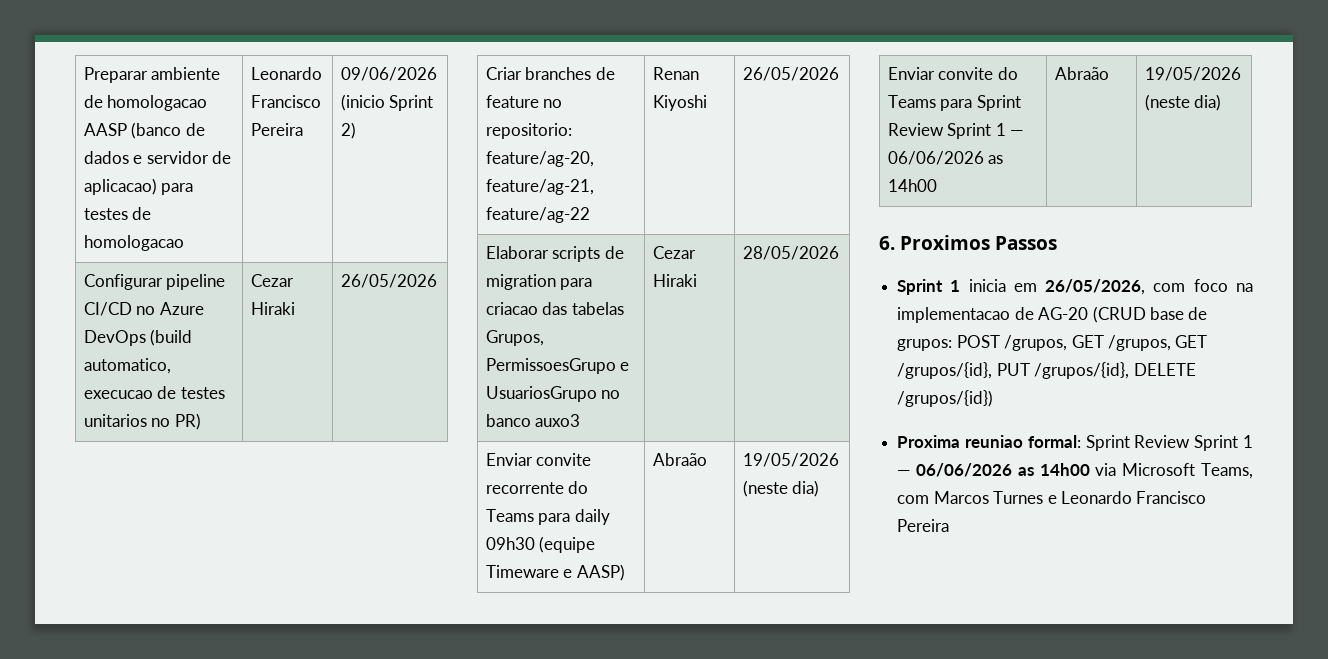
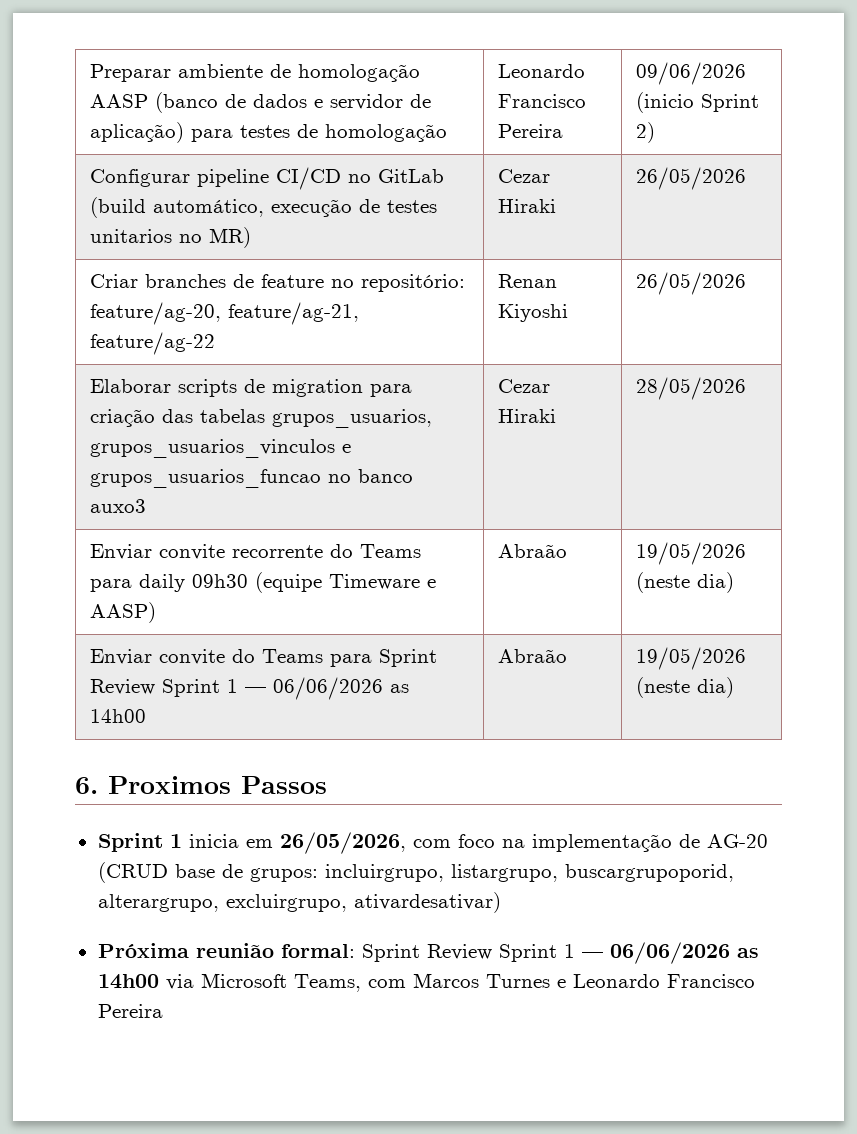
[107,95,208,111] homologacao -> [297,64,420,82] homologação
[83,178,157,195] aplicacao) -> [89,122,184,143] aplicação)
[83,235,184,251] homologacao -> [324,124,447,142] homologação
[159,302,204,315] [83,329,193,346] [83,358,171,374] [83,390,153,399] Azure DevOps (build automatico, execucao -> [377,169,444,183] [89,197,352,218] GitLab (build automático, execução
[174,413,201,430] PR) -> [208,227,251,248] MR)
[485,123,572,139] repositorio: -> [360,274,465,292] repositório:
[485,302,538,315] criacao -> [89,409,155,427] criação
[485,330,544,346] [485,358,630,374] [485,386,597,402] Grupos, PermissoesGrupo e UsuariosGrupo -> [271,409,432,428] [89,439,351,458] [89,469,321,488] grupos_usuarios, grupos_usuarios_vinculos e grupos_usuarios_funcao
[897,307,1011,323] implementacao -> [531,834,672,852] implementação
[956,335,1208,351] [897,362,1196,379] [897,390,994,407] [897,435,1023,448] POST /grupos, GET /grupos, GET /grupos/{id}, PUT /grupos/{id}, DELETE /grupos/{id}) // Proxima reuniao -> [324,864,734,882] [97,892,501,913] [97,943,274,958] incluirgrupo, listargrupo, buscargrupoporid, alterargrupo, excluirgrupo, ativardesativar) // Próxima reunião

